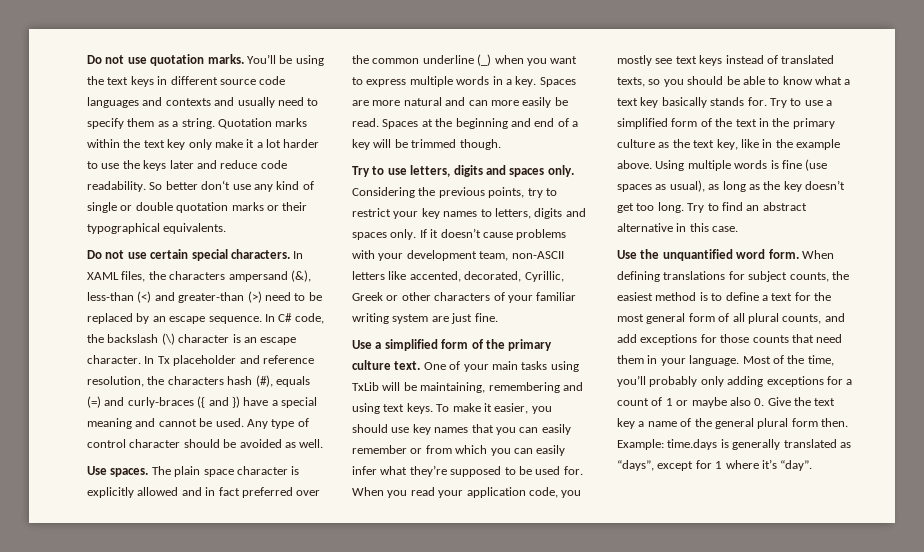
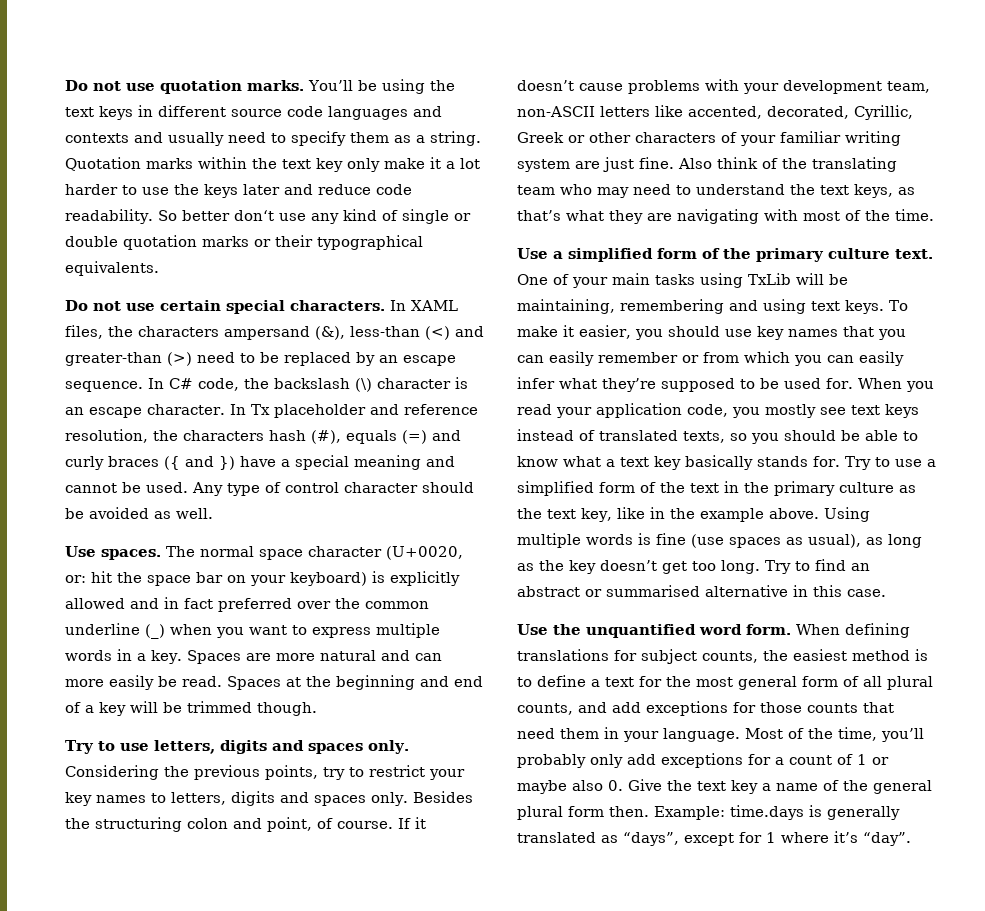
[127,397,194,408] curly-braces -> [65,456,159,470] curly braces
[174,466,201,477] plain -> [200,546,254,557] normal
(288, 470) none -> [386,546,463,560] [65,571,367,586] (U+0020, or: hit the space bar on your keyboard)
(417, 234) none -> [412,791,473,803] [65,817,393,832] Besides the structuring colon and point, of course.
(498, 317) none -> [678,157,897,172] [517,184,915,198] [517,209,934,224] Also think of the translating team who may need to understand the text keys, as that’s what they are navigating with most of the time.
(807, 206) none -> [585,585,700,597] or summarised
[727,376,764,387] adding -> [627,754,656,765] add

